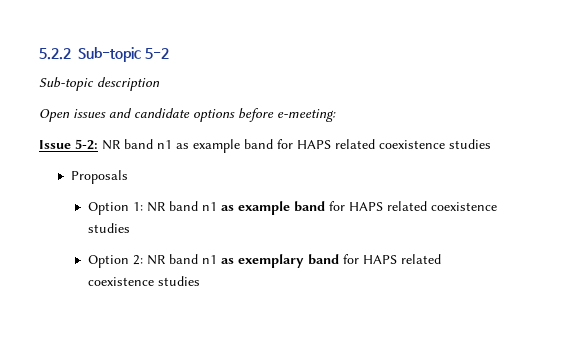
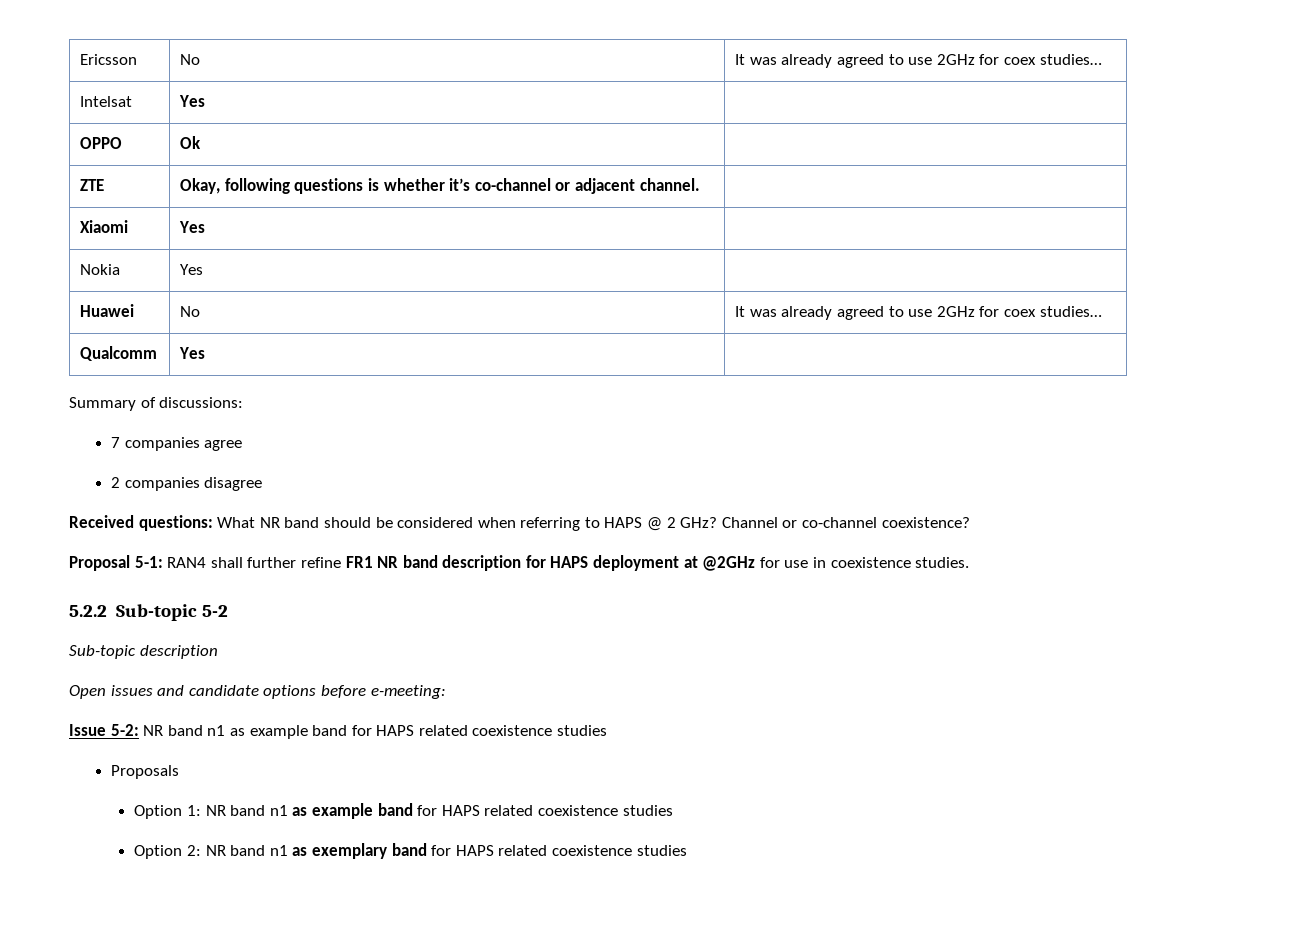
(39, 54) none -> [80,54,138,65] [180,54,201,65] [735,54,1102,68] [80,96,133,107] [179,95,206,107] [80,137,123,149] [180,136,202,149] [80,179,105,191] [180,178,700,194] [80,220,129,233] [179,221,206,233] [80,264,121,275] [180,264,204,275] [80,304,135,317] [180,306,201,317] [735,306,1102,320] [80,346,158,361] [179,347,206,359] [69,397,244,411] [111,437,243,451] [111,477,263,491] [69,515,970,531] [69,555,970,571] Ericsson | No | It was already agreed to use 2GHz for coex studies… // Intelsat | Yes | // OPPO | Ok | // ZTE | Okay, following questions is whether it’s co-channel or adjacent channel. | // Xiaomi | Yes | // Nokia | Yes | // Huawei | No | It was already agreed to use 2GHz for coex studies… // Qualcomm | Yes | // Summary of discussions: // 7 companies agree // 2 companies disagree // Received questions: What NR band should be considered when referring to HAPS @ 2 GHz? Channel or co-channel coexistence? // Proposal 5-1: RAN4 shall further refine FR1 NR band description for HAPS deployment at @2GHz for use in coexistence studies. //

